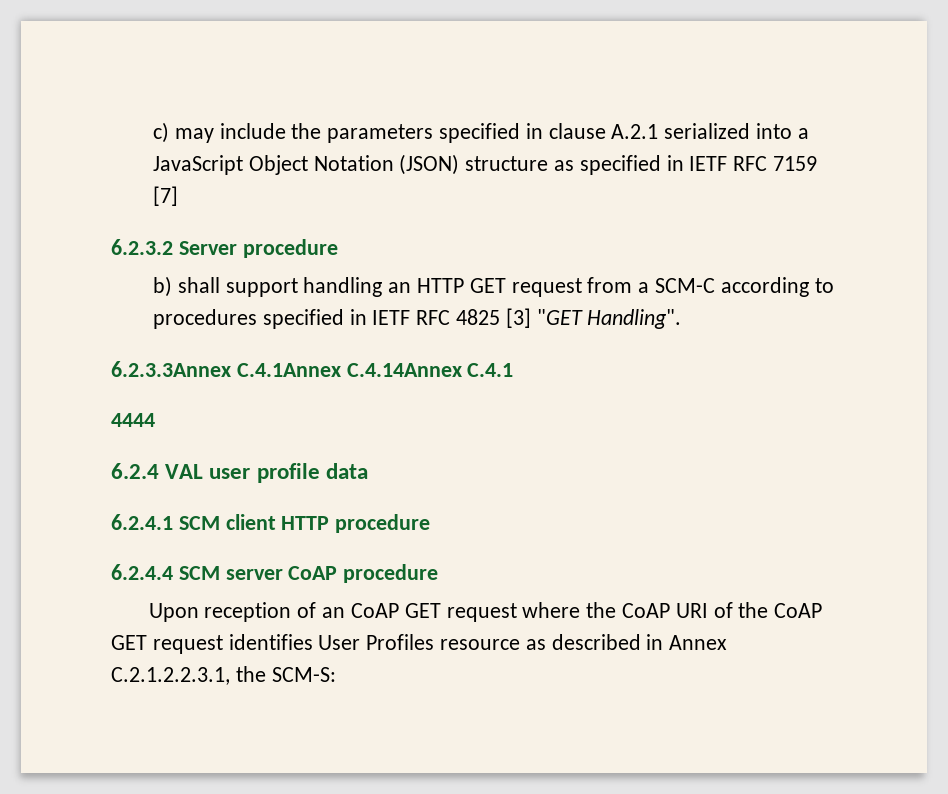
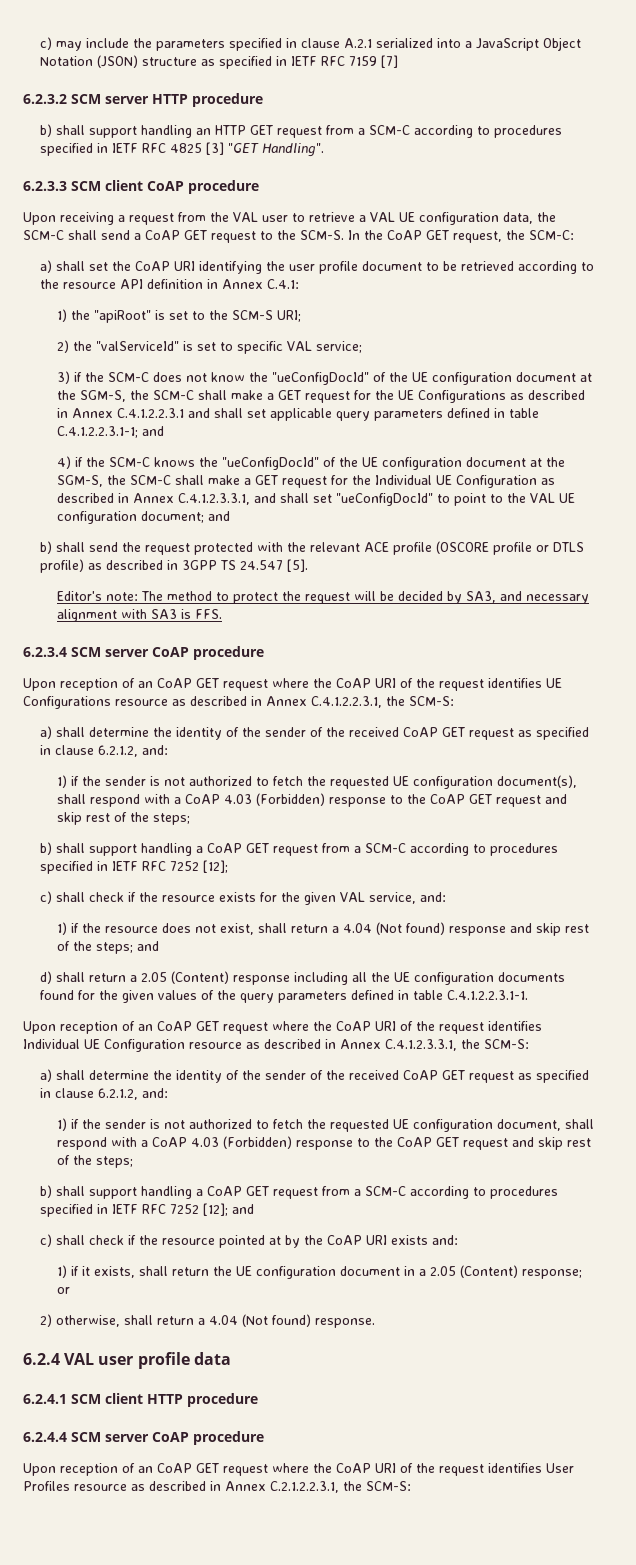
[178,241,237,255] Server -> [71,94,188,104] SCM server HTTP
[111,361,514,377] [111,413,155,427] 6.2.3.3Annex C.4.1Annex C.4.14Annex C.4.1 // 4444 -> [23,180,259,194] [23,212,556,225] [23,230,574,243] [39,260,594,274] [39,279,299,289] [56,309,301,323] [56,340,362,354] [56,371,592,385] [56,390,585,403] [56,408,539,421] [56,426,164,438] [56,456,565,470] [56,475,555,488] [56,493,575,506] [56,511,230,524] [39,541,584,555] [39,559,308,573] [56,591,589,604] [56,609,222,622] [23,646,264,660] [23,678,562,691] [23,696,454,709] [39,726,589,740] [39,745,168,757] [56,775,577,789] [56,793,567,807] [56,812,190,825] [39,842,558,856] [39,860,228,874] [39,891,446,905] [56,922,589,936] [56,941,159,954] [39,971,565,985] [39,990,528,1003] [23,1021,542,1034] [23,1039,529,1052] [39,1069,589,1083] [39,1088,168,1100] [56,1118,594,1132] [56,1136,591,1150] [56,1155,133,1168] [39,1185,558,1199] [39,1203,254,1217] [39,1234,458,1248] [56,1265,582,1279] [56,1287,70,1294] [39,1314,375,1328] 6.2.3.3 SCM client CoAP procedure // Upon receiving a request from the VAL user to retrieve a VAL UE configuration data, the SCM-C shall send a CoAP GET request to the SCM-S. In the CoAP GET request, the SCM-C: // a) shall set the CoAP URI identifying the user profile document to be retrieved according to the resource API definition in Annex C.4.1: // 1) the "apiRoot" is set to the SCM-S URI; // 2) the "valServiceId" is set to specific VAL service; // 3) if the SCM-C does not know the "ueConfigDocId" of the UE configuration document at the SGM-S, the SCM-C shall make a GET request for the UE Configurations as described in Annex C.4.1.2.2.3.1 and shall set applicable query parameters defined in table C.4.1.2.2.3.1-1; and // 4) if the SCM-C knows the "ueConfigDocId" of the UE configuration document at the SGM-S, the SCM-C shall make a GET request for the Individual UE Configuration as described in Annex C.4.1.2.3.3.1, and shall set "ueConfigDocId" to point to the VAL UE configuration document; and // b) shall send the request protected with the relevant ACE profile (OSCORE profile or DTLS profile) as described in 3GPP TS 24.547 [5]. // Editor's note: The method to protect the request will be decided by SA3, and necessary alignment with SA3 is FFS. // 6.2.3.4 SCM server CoAP procedure // Upon reception of an CoAP GET request where the CoAP URI of the request identifies UE Configurations resource as described in Annex C.4.1.2.2.3.1, the SCM-S: // a) shall determine the identity of the sender of the received CoAP GET request as specified in clause 6.2.1.2, and: // 1) if the sender is not authorized to fetch the requested UE configuration document(s), shall respond with a CoAP 4.03 (Forbidden) response to the CoAP GET request and skip rest of the steps; // b) shall support handling a CoAP GET request from a SCM-C according to procedures specified in IETF RFC 7252 [12]; // c) shall check if the resource exists for the given VAL service, and: // 1) if the resource does not exist, shall return a 4.04 (Not found) response and skip rest of the steps; and // d) shall return a 2.05 (Content) response including all the UE configuration documents found for the given values of the query parameters defined in table C.4.1.2.2.3.1-1. // Upon reception of an CoAP GET request where the CoAP URI of the request identifies Individual UE Configuration resource as described in Annex C.4.1.2.3.3.1, the SCM-S: // a) shall determine the identity of the sender of the received CoAP GET request as specified in clause 6.2.1.2, and: // 1) if the sender is not authorized to fetch the requested UE configuration document, shall respond with a CoAP 4.03 (Forbidden) response to the CoAP GET request and skip rest of the steps; // b) shall support handling a CoAP GET request from a SCM-C according to procedures specified in IETF RFC 7252 [12]; and // c) shall check if the resource pointed at by the CoAP URI exists and: // 1) if it exists, shall return the UE configuration document in a 2.05 (Content) response; or // 2) otherwise, shall return a 4.04 (Not found) response.
[774,603,823,618] [111,635,147,650] CoAP GET -> (435, 1468) none

